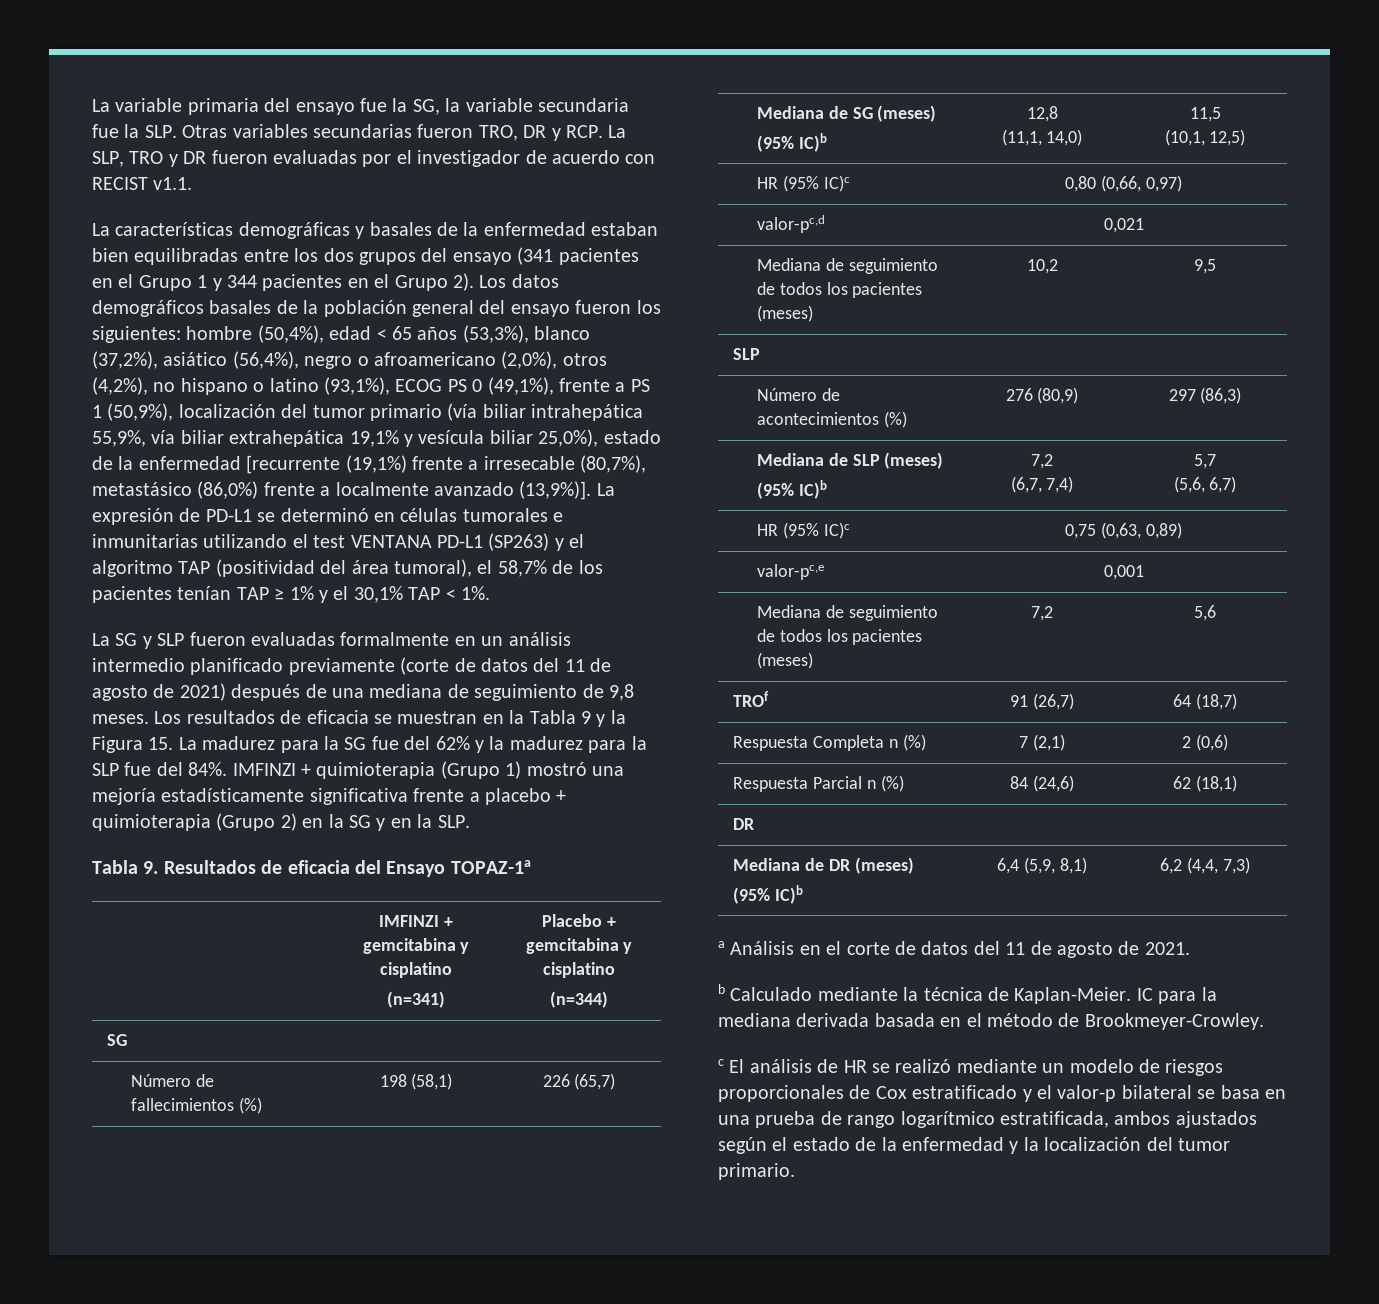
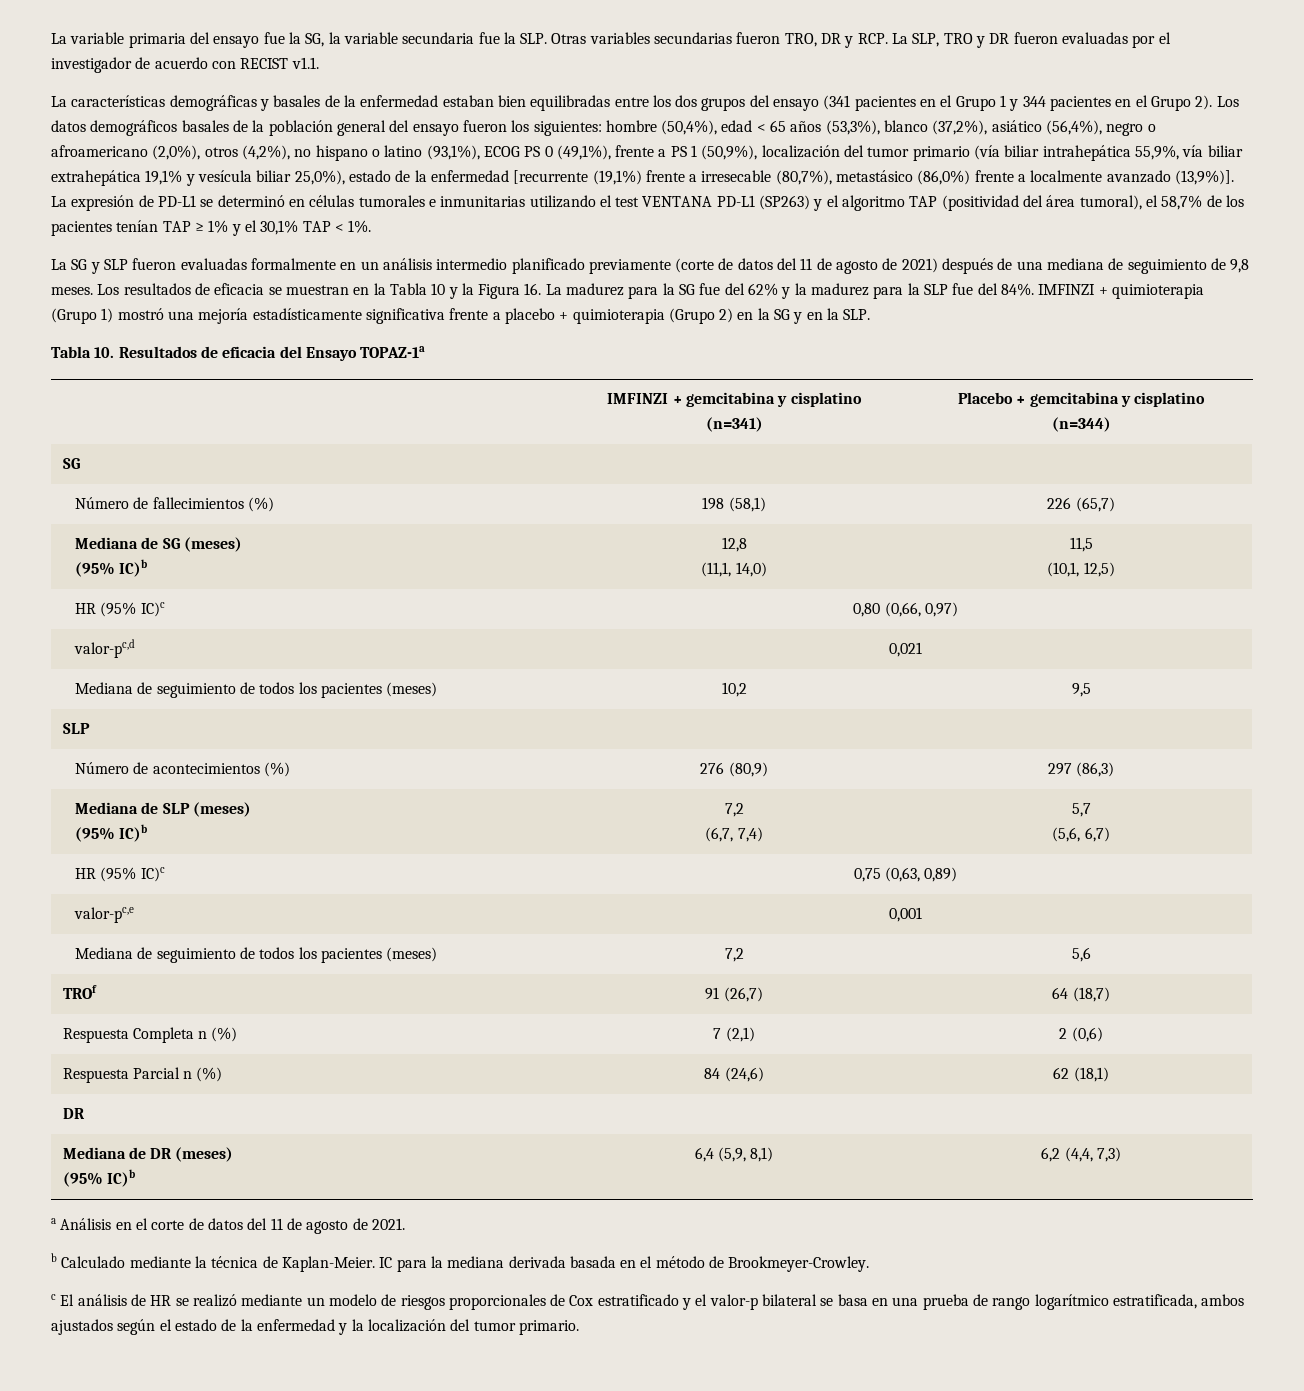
[580,711,591,724] 9 -> [431,283,446,295] 10
[148,737,174,750] 15. -> [524,283,542,295] 16.
[143,861,159,874] 9. -> [94,347,115,358] 10.

